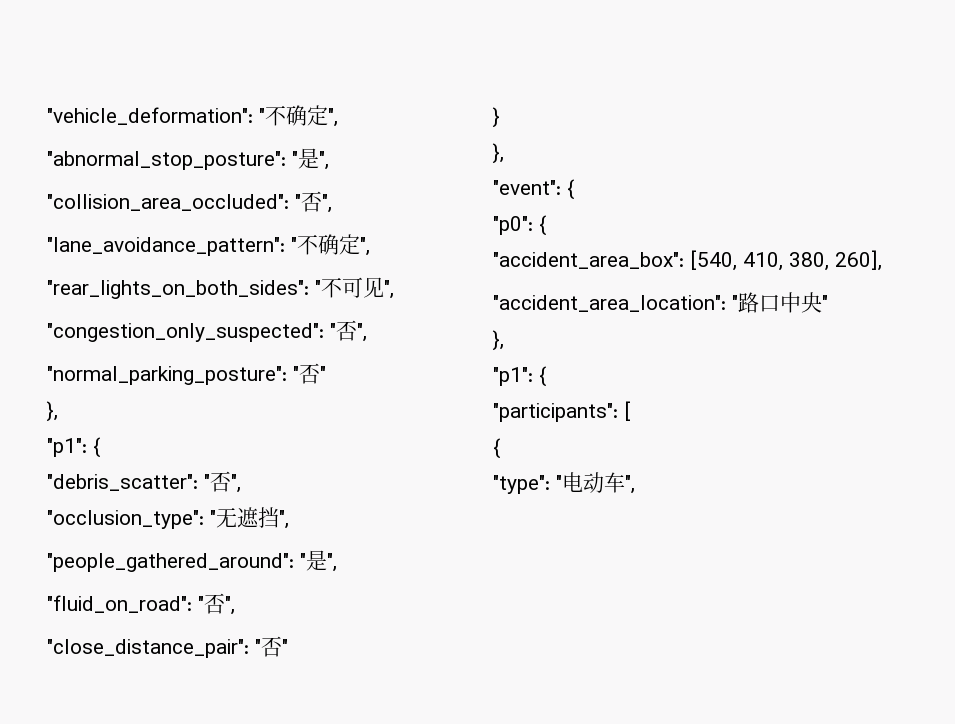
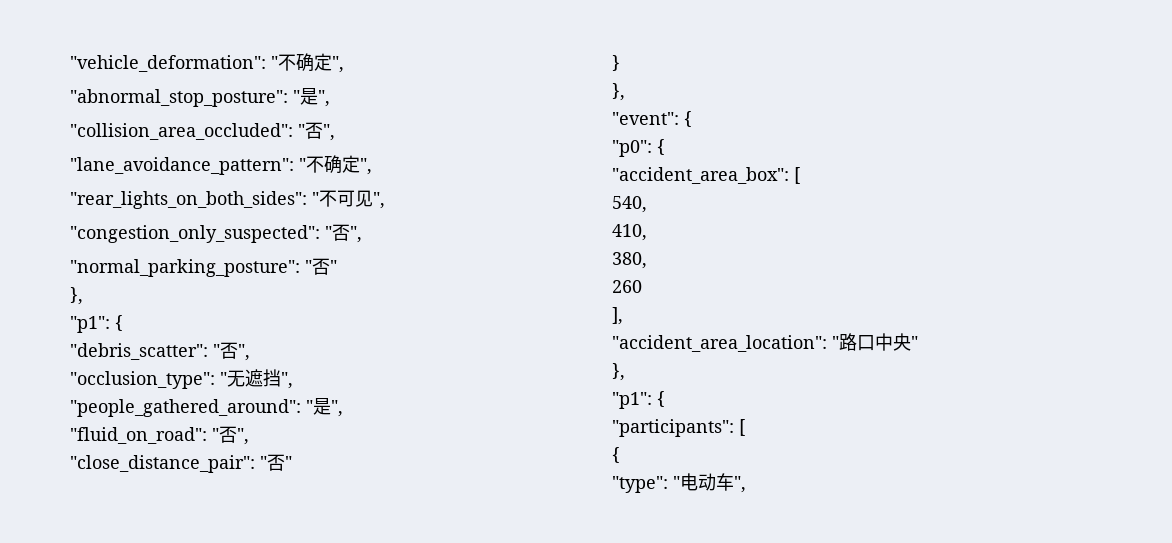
[690,250,737,271] [540, -> [794,167,800,184] [612,196,647,213] [ // 540, //
(783, 261) none -> (647, 232) //
[835,250,882,271] 260], -> [612,280,642,293] [612,307,623,325] // 260 // ],

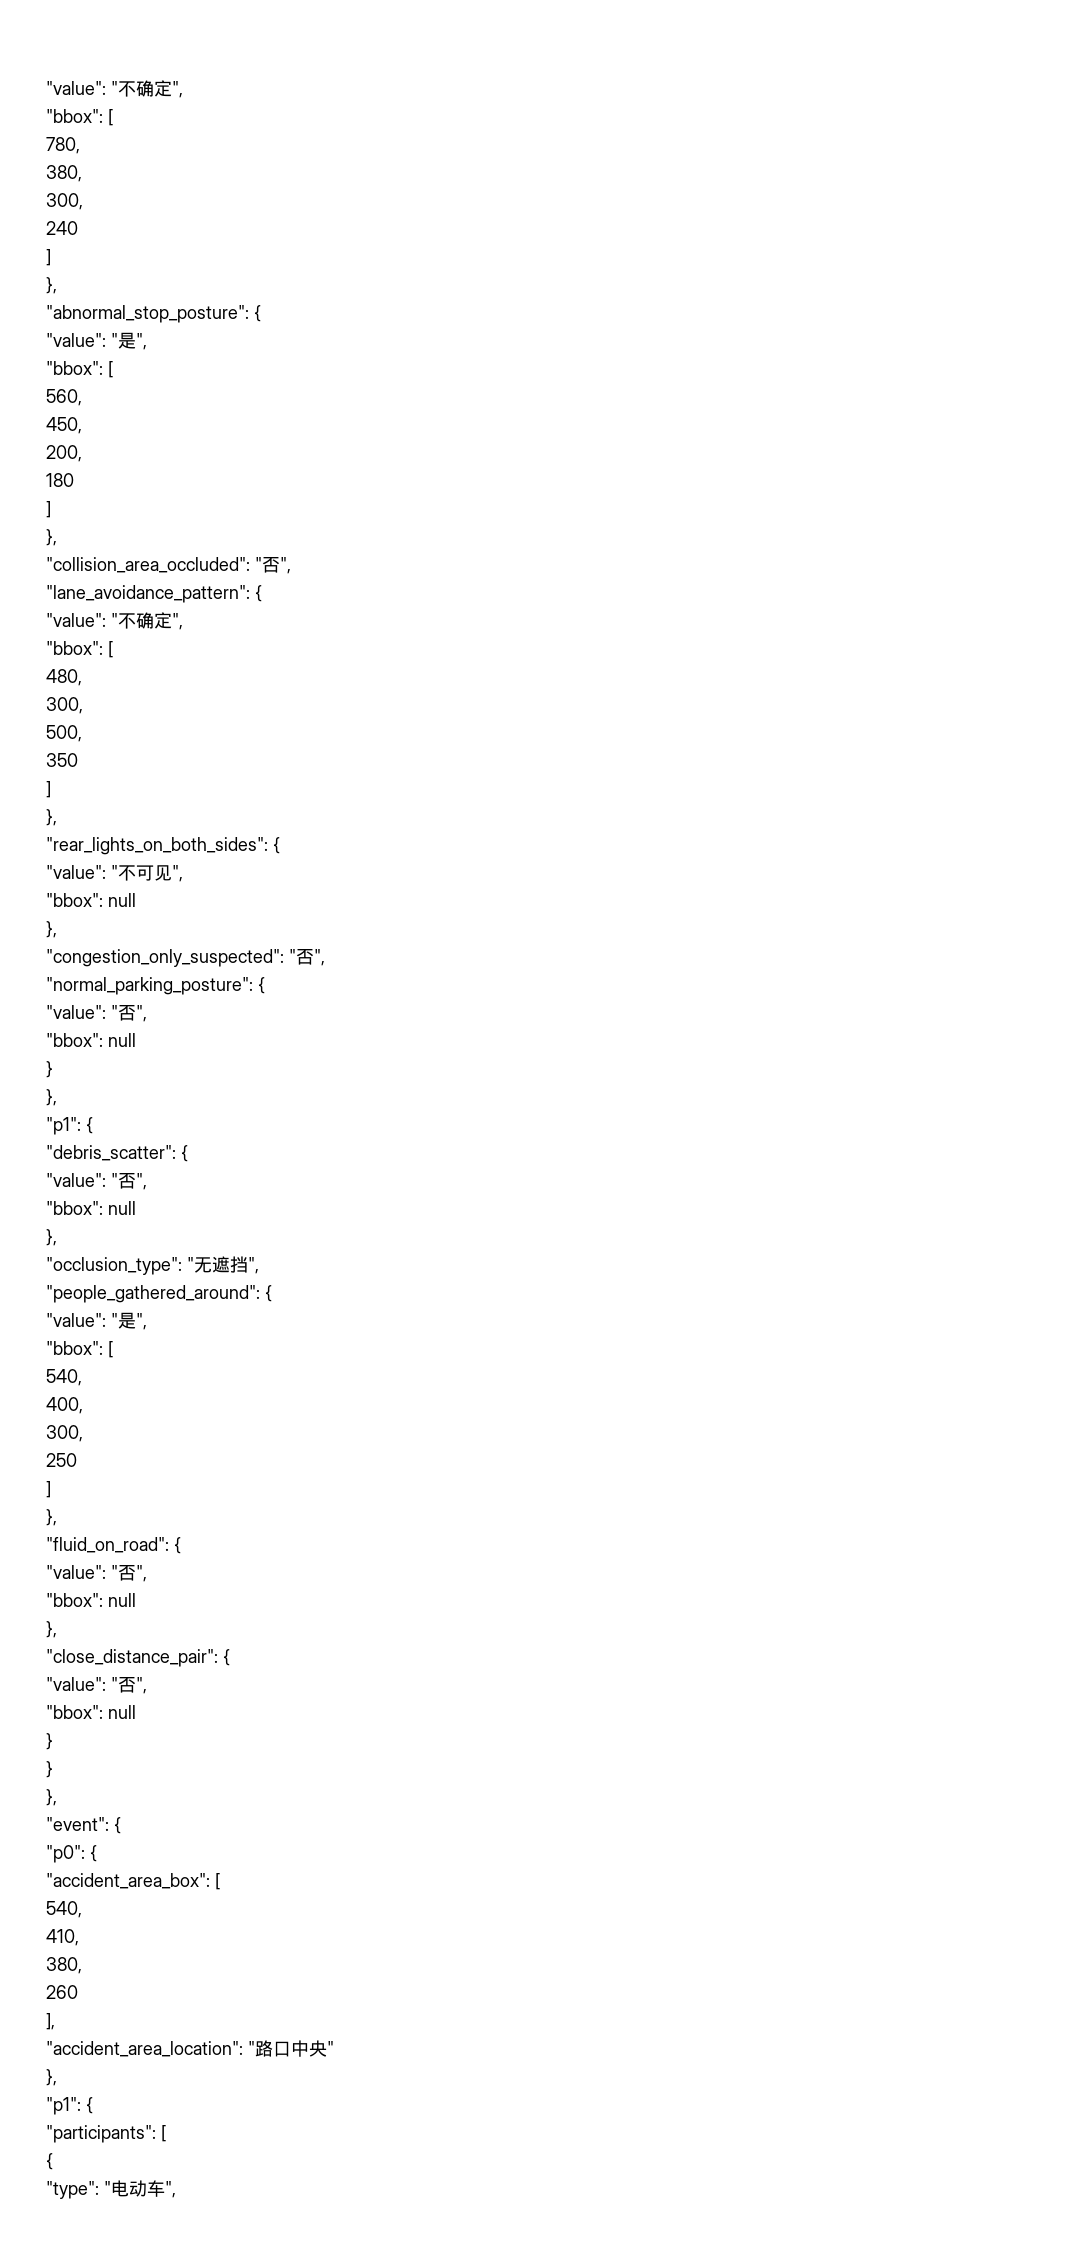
[70,53,344,73] "vehicle_deformation": "不确定", -> [46,80,183,98] [46,109,113,126] [46,137,80,154] [46,165,82,182] [46,193,83,210] [46,221,78,235] [46,249,51,266] [46,277,57,294] "value": "不确定", // "bbox": [ // 780, // 380, // 300, // 240 // ] // },
[293,88,330,107] "是", -> [254,305,261,322] [46,332,147,350] [46,361,113,378] [46,389,82,406] [46,417,82,434] [46,445,82,462] [46,473,74,487] [46,501,51,518] [46,529,57,546] { // "value": "是", // "bbox": [ // 560, // 450, // 200, // 180 // ] // },
[299,155,372,175] "不确定", -> [255,585,262,602] [46,612,183,630] [46,641,113,658] [46,669,82,686] [46,697,83,714] [46,725,82,742] [46,753,78,767] [46,781,51,798] [46,809,57,826] { // "value": "不确定", // "bbox": [ // 480, // 300, // 500, // 350 // ] // },
(307, 200) none -> [273,837,280,854] [46,865,106,879] { // "value":
(385, 200) none -> [46,893,136,907] [46,921,57,938] // "bbox": null // },
[305,258,337,275] "否" -> [258,977,265,994] [46,1005,147,1022] [46,1033,136,1047] [46,1061,53,1078] { // "value": "否", // "bbox": null // }
[213,342,250,361] "否", -> [181,1145,188,1162] [46,1173,147,1190] [46,1201,136,1215] [46,1229,57,1246] { // "value": "否", // "bbox": null // },
[306,398,343,417] "是", -> [265,1285,272,1302] [46,1312,147,1330] [46,1341,113,1358] [46,1369,82,1386] [46,1397,83,1414] [46,1425,83,1442] [46,1453,77,1467] [46,1481,51,1498] [46,1509,57,1526] { // "value": "是", // "bbox": [ // 540, // 400, // 300, // 250 // ] // },
[212,426,249,445] [70,454,292,473] "否", // "close_distance_pair": "否" -> [174,1537,181,1554] [46,1565,147,1582] [46,1593,136,1607] [46,1621,57,1638] [46,1649,230,1667] [46,1677,147,1694] [46,1705,136,1719] [46,1733,53,1750] { // "value": "否", // "bbox": null // }, // "close_distance_pair": { // "value": "否", // "bbox": null // }

